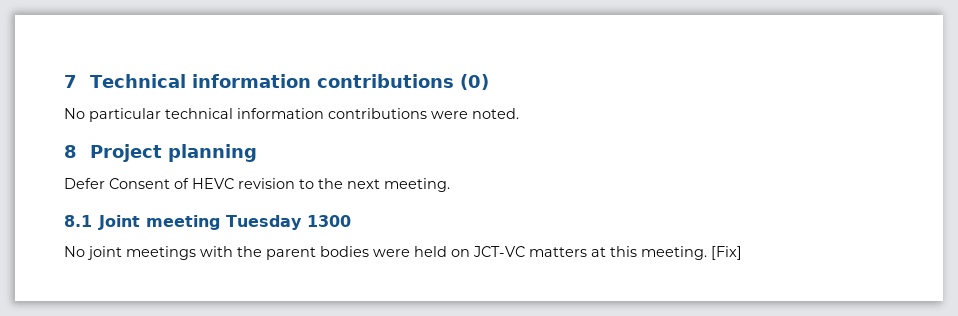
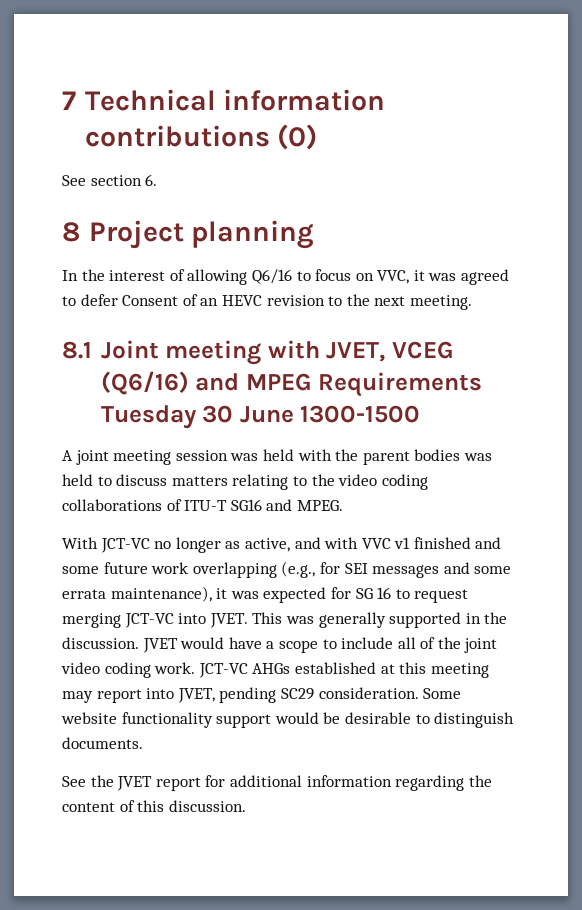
[64,108,519,122] [64,144,257,162] [64,178,105,189] No particular technical information contributions were noted. // 8 Project planning // Defer -> [62,174,158,186] [62,220,315,249] [62,269,510,285] [62,294,118,306] See section 6. // 8 Project planning // In the interest of allowing Q6/16 to focus on VVC, it was agreed to defer
(189, 183) none -> [200,298,219,306] an
[226,215,352,230] [64,246,742,260] Tuesday 1300 // No joint meetings with the parent bodies were held on JCT-VC matters at this meeting. [Fix] -> [267,340,454,362] [100,371,483,397] [100,405,421,429] [62,449,492,465] [62,474,428,490] [62,499,343,511] [62,537,502,553] [62,561,512,578] [62,586,469,603] [62,612,508,628] [62,637,498,653] [61,662,489,678] [62,687,462,703] [61,712,515,728] [62,737,143,749] [62,775,492,791] [62,800,246,812] with JVET, VCEG (Q6/16) and MPEG Requirements Tuesday 30 June 1300-1500 // A joint meeting session was held with the parent bodies was held to discuss matters relating to the video coding collaborations of ITU-T SG16 and MPEG. // With JCT-VC no longer as active, and with VVC v1 finished and some future work overlapping (e.g., for SEI messages and some errata maintenance), it was expected for SG 16 to request merging JCT-VC into JVET. This was generally supported in the discussion. JVET would have a scope to include all of the joint video coding work. JCT-VC AHGs established at this meeting may report into JVET, pending SC29 consideration. Some website functionality support would be desirable to distinguish documents. // See the JVET report for additional information regarding the content of this discussion.

